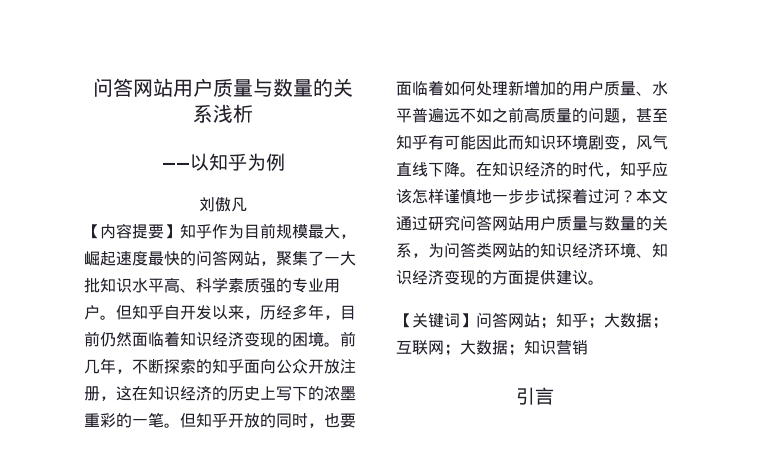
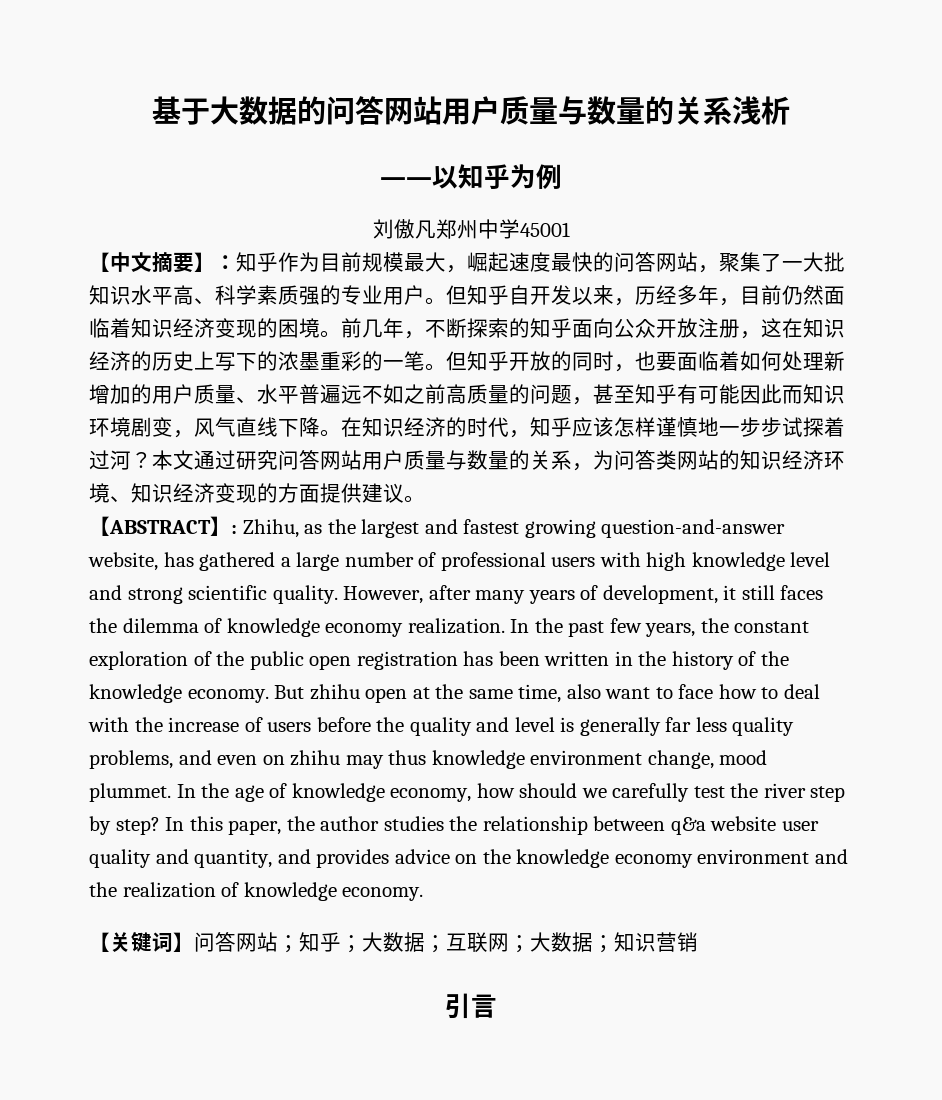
(93, 87) none -> [152,96,326,125] 基于大数据的
[84,223,180,239] // 【内容提要】 -> [435,219,570,239] [89,252,236,273] 郑州中学45001 // 【中文摘要】：
(604, 282) none -> [89,516,786,538] [88,552,831,571] [89,585,824,604] [89,618,810,637] [89,651,789,670] [89,684,821,703] [88,717,795,736] [89,750,768,769] [89,783,846,802] [89,816,819,835] [89,849,848,868] [89,882,424,901] // 【ABSTRACT】: Zhihu, as the largest and fastest growing question-and-answer website, has gathered a large number of professional users with high knowledge level and strong scientific quality. However, after many years of development, it still faces the dilemma of knowledge economy realization. In the past few years, the constant exploration of the public open registration has been written in the history of the knowledge economy. But zhihu open at the same time, also want to face how to deal with the increase of users before the quality and level is generally far less quality problems, and even on zhihu may thus knowledge environment change, mood plummet. In the age of knowledge economy, how should we carefully test the river step by step? In this paper, the author studies the relationship between q&a website user quality and quantity, and provides advice on the knowledge economy environment and the realization of knowledge economy.

